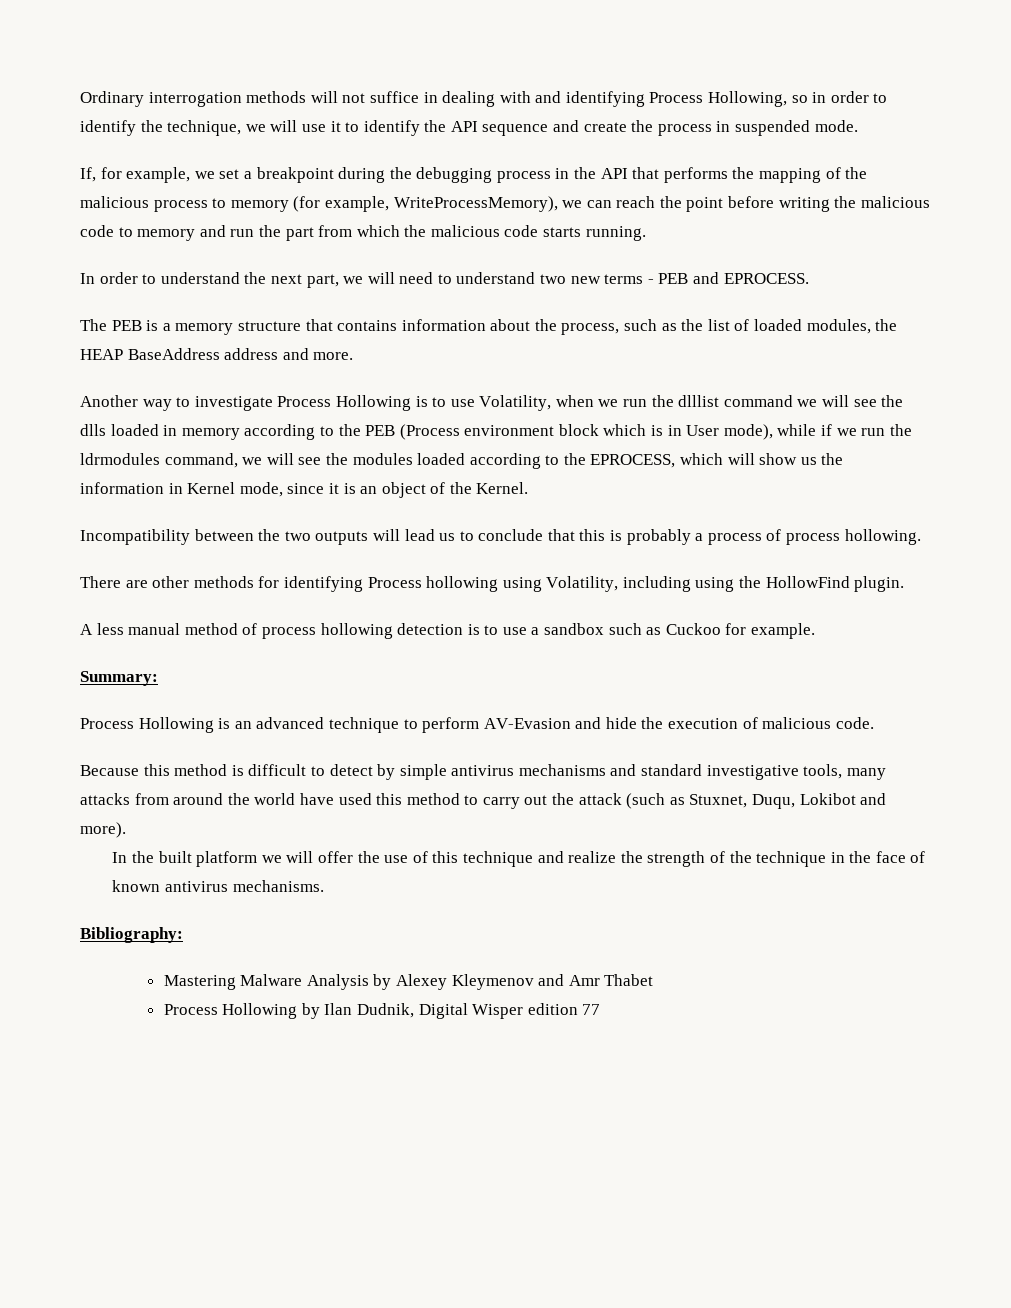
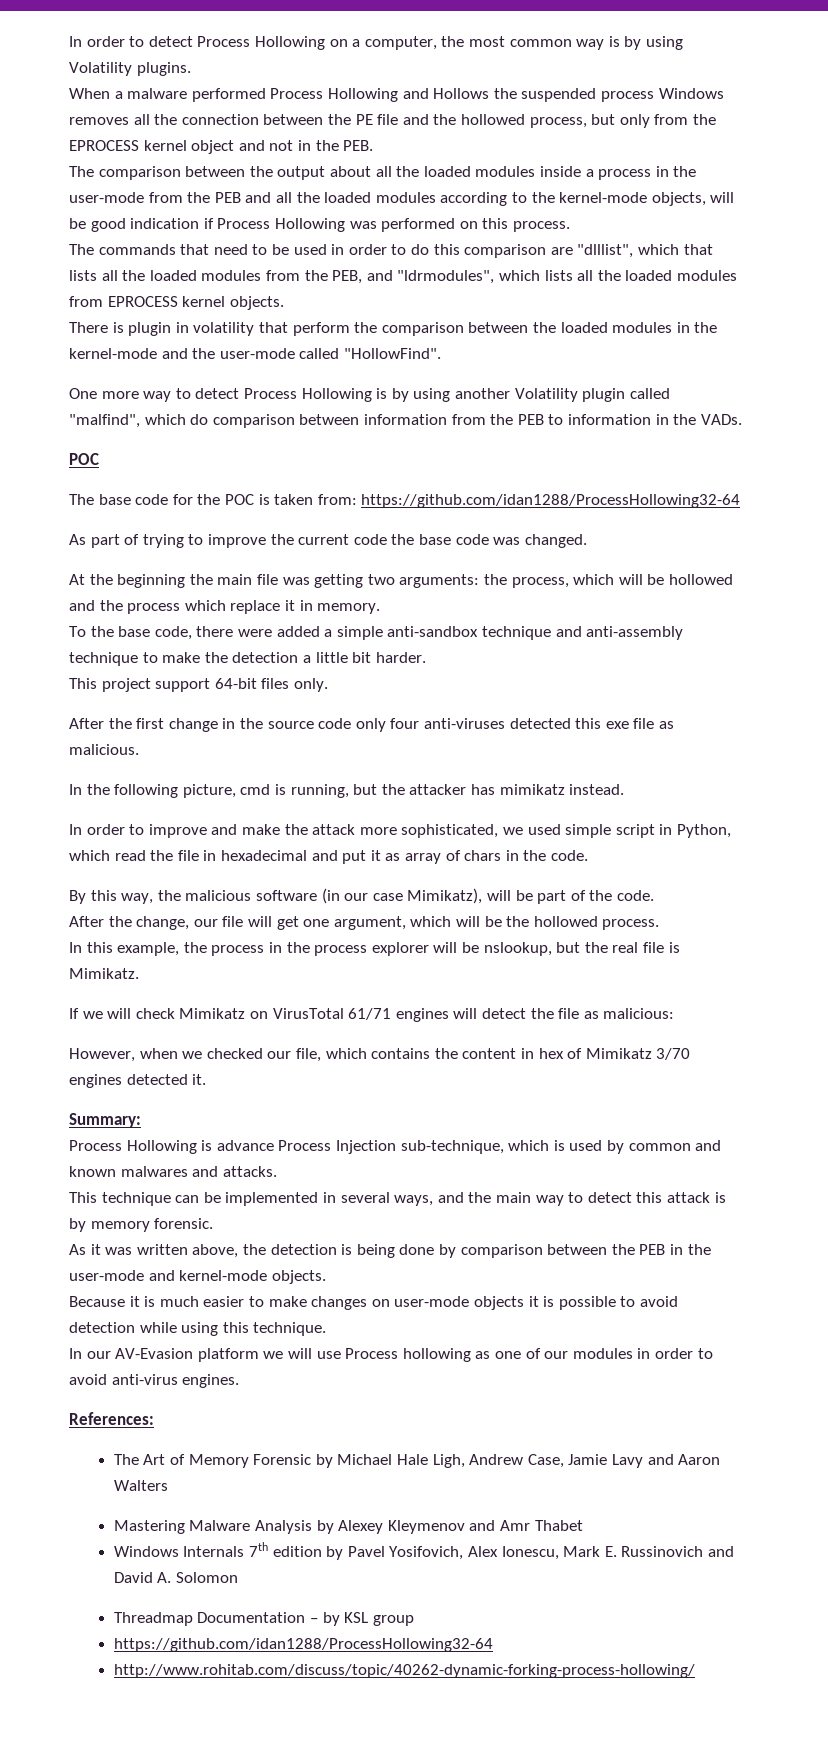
[80,91,888,107] [80,120,858,136] [80,167,868,183] [80,196,930,212] [80,225,646,241] [80,272,809,288] [80,319,898,335] [80,348,354,360] [80,395,904,411] [80,424,912,440] [80,453,844,469] [80,482,529,498] [80,529,921,545] [80,576,905,592] [80,623,816,639] [80,671,158,686] [80,717,874,733] [80,764,886,780] [80,793,887,809] [80,822,126,838] [112,851,192,863] Ordinary interrogation methods will not suffice in dealing with and identifying Process Hollowing, so in order to identify the technique, we will use it to identify the API sequence and create the process in suspended mode. // If, for example, we set a breakpoint during the debugging process in the API that performs the mapping of the malicious process to memory (for example, WriteProcessMemory), we can reach the point before writing the malicious code to memory and run the part from which the malicious code starts running. // In order to understand the next part, we will need to understand two new terms - PEB and EPROCESS. // The PEB is a memory structure that contains information about the process, such as the list of loaded modules, the HEAP BaseAddress address and more. // Another way to investigate Process Hollowing is to use Volatility, when we run the dlllist command we will see the dlls loaded in memory according to the PEB (Process environment block which is in User mode), while if we run the ldrmodules command, we will see the modules loaded according to the EPROCESS, which will show us the information in Kernel mode, since it is an object of the Kernel. // Incompatibility between the two outputs will lead us to conclude that this is probably a process of process hollowing. // There are other methods for identifying Process hollowing using Volatility, including using the HollowFind plugin. // A less manual method of process hollowing detection is to use a sandbox such as Cuckoo for example. // Summary: // Process Hollowing is an advanced technique to perform AV-Evasion and hide the execution of malicious code. // Because this method is difficult to detect by simple antivirus mechanisms and standard investigative tools, many attacks from around the world have used this method to carry out the attack (such as Stuxnet, Duqu, Lokibot and more). // In the built -> [69,36,683,50] [69,62,191,76] [69,88,724,102] [69,114,716,128] [69,140,374,154] [69,166,697,180] [69,192,735,206] [69,218,570,232] [69,244,713,258] [69,270,737,284] [69,296,284,310] [69,322,718,336] [69,348,442,359] [69,388,670,402] [69,414,742,428] [69,453,100,465] [69,494,741,508] [69,534,587,548] [69,574,733,588] [69,600,381,614] [69,626,684,640] [69,652,426,666] [69,678,329,692] [69,718,674,732] [69,744,140,755] [69,784,625,798] [69,824,731,838] [69,850,588,864] [69,888,654,904] [69,916,660,930] [69,942,680,956] [69,968,140,979] [69,1008,675,1022] [69,1048,691,1062] [69,1074,207,1088] [69,1113,142,1128] [69,1140,722,1154] [69,1166,277,1177] [69,1192,726,1206] [69,1218,214,1232] [69,1244,711,1258] [69,1270,326,1284] [69,1296,678,1310] [69,1322,327,1336] [69,1348,194,1359] In order to detect Process Hollowing on a computer, the most common way is by using Volatility plugins. // When a malware performed Process Hollowing and Hollows the suspended process Windows removes all the connection between the PE file and the hollowed process, but only from the EPROCESS kernel object and not in the PEB. // The comparison between the output about all the loaded modules inside a process in the user-mode from the PEB and all the loaded modules according to the kernel-mode objects, will be good indication if Process Hollowing was performed on this process. // The commands that need to be used in order to do this comparison are "dlllist", which that lists all the loaded modules from the PEB, and "ldrmodules", which lists all the loaded modules from EPROCESS kernel objects. // There is plugin in volatility that perform the comparison between the loaded modules in the kernel-mode and the user-mode called "HollowFind". // One more way to detect Process Hollowing is by using another Volatility plugin called "malfind", which do comparison between information from the PEB to information in the VADs. // POC // The base code for the POC is taken from: https://github.com/idan1288/ProcessHollowing32-64 // As part of trying to improve the current code the base code was changed. // At the beginning the main file was getting two arguments: the process, which will be hollowed and the process which replace it in memory. // To the base code, there were added a simple anti-sandbox technique and anti-assembly technique to make the detection a little bit harder. // This project support 64-bit files only. // After the first change in the source code only four anti-viruses detected this exe file as malicious. // In the following picture, cmd is running, but the attacker has mimikatz instead. // In order to improve and make the attack more sophisticated, we used simple script in Python, which read the file in hexadecimal and put it as array of chars in the code. // By this way, the malicious software (in our case Mimikatz), will be part of the code. // After the change, our file will get one argument, which will be the hollowed process. // In this example, the process in the process explorer will be nslookup, but the real file is Mimikatz. // If we will check Mimikatz on VirusTotal 61/71 engines will detect the file as malicious: // However, when we checked our file, which contains the content in hex of Mimikatz 3/70 engines detected it. // Summary: // Process Hollowing is advance Process Injection sub-technique, which is used by common and known malwares and attacks. // This technique can be implemented in several ways, and the main way to detect this attack is by memory forensic. // As it was written above, the detection is being done by comparison between the PEB in the user-mode and kernel-mode objects. // Because it is much easier to make changes on user-mode objects it is possible to avoid detection while using this technique. // In our AV-Evasion
[318,851,926,867] [112,880,324,892] [80,927,183,943] offer the use of this technique and realize the strength of the technique in the face of known antivirus mechanisms. // Bibliography: -> [316,1348,713,1362] [69,1374,240,1388] [69,1412,155,1425] [113,1454,721,1468] [113,1480,168,1491] use Process hollowing as one of our modules in order to avoid anti-virus engines. // References: // The Art of Memory Forensic by Michael Hale Ligh, Andrew Case, Jamie Lavy and Aaron Walters
[163,1003,601,1019] Process Hollowing by Ilan Dudnik, Digital Wisper edition 77 -> [113,1542,734,1560] [113,1572,239,1583] [113,1612,414,1626] [113,1638,493,1652] [113,1664,695,1678] Windows Internals 7th edition by Pavel Yosifovich, Alex Ionescu, Mark E. Russinovich and David A. Solomon // Threadmap Documentation – by KSL group // https://github.com/idan1288/ProcessHollowing32-64 // http://www.rohitab.com/discuss/topic/40262-dynamic-forking-process-hollowing/

